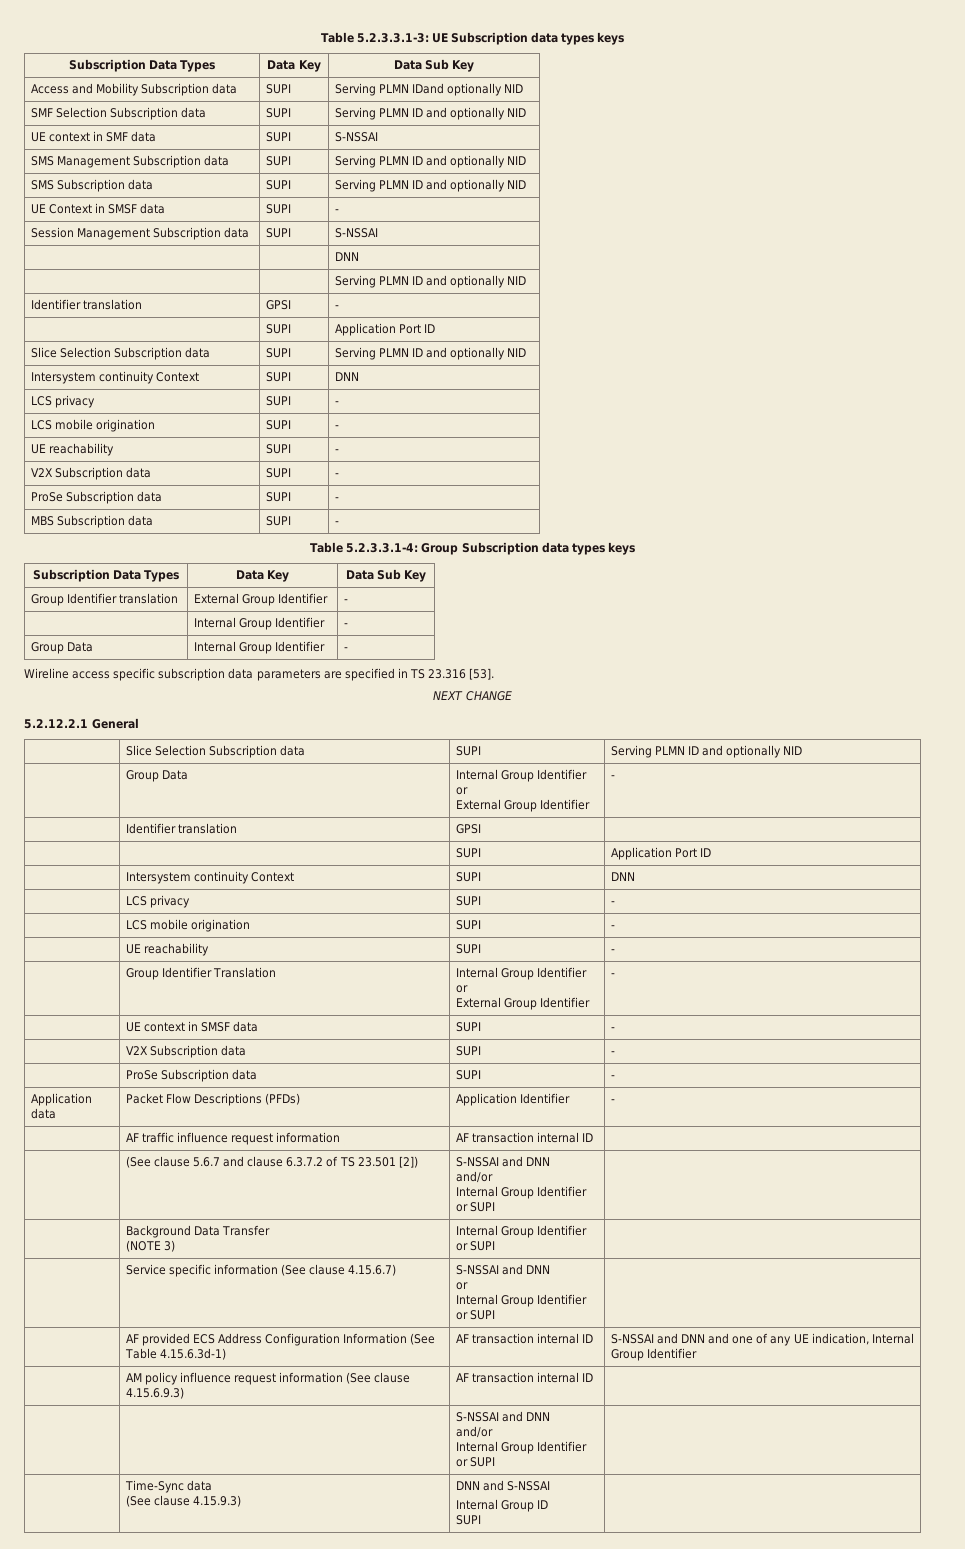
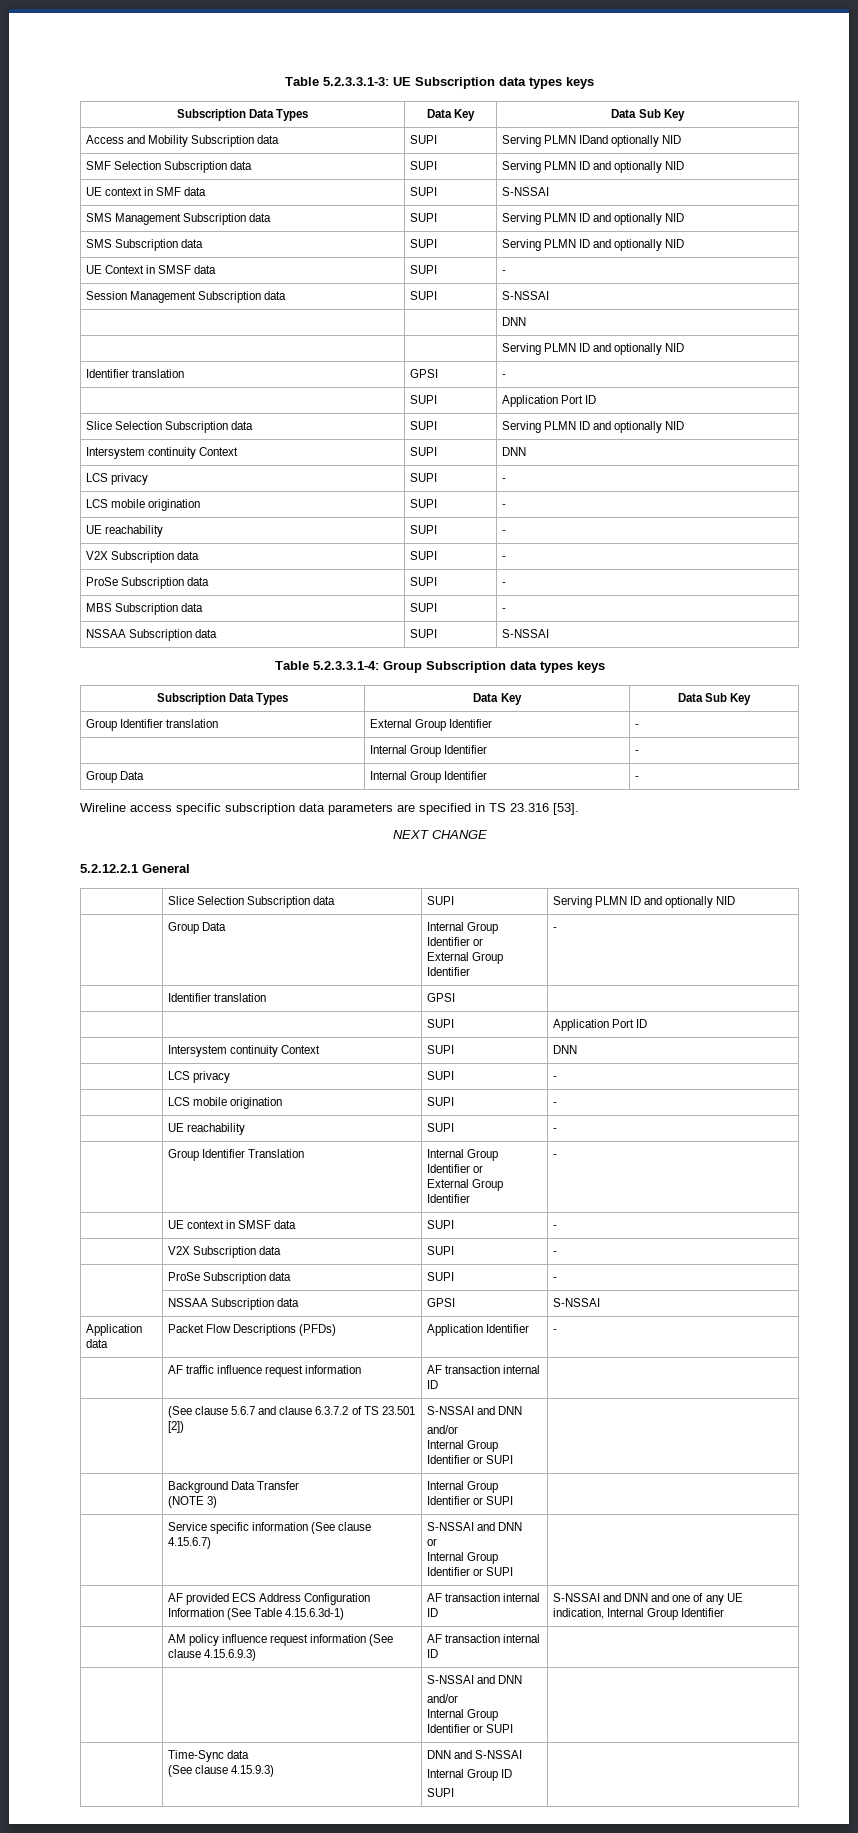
(339, 523) none -> [85,629,218,641] [409,629,437,638] [501,629,549,638] // NSSAA Subscription data | SUPI | S-NSSAI
(615, 1077) none -> [167,1298,300,1310] [426,1298,455,1307] [552,1298,600,1307] // | NSSAA Subscription data | GPSI | S-NSSAI

